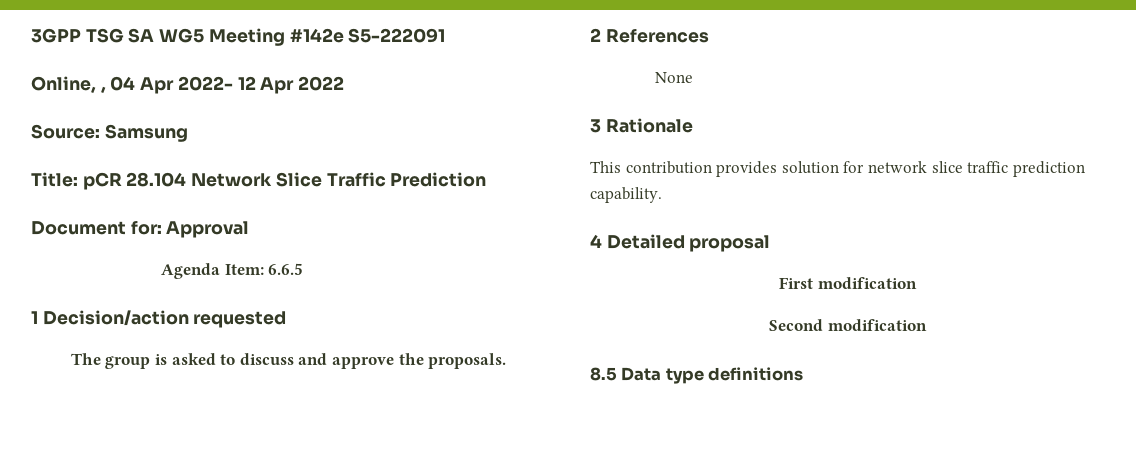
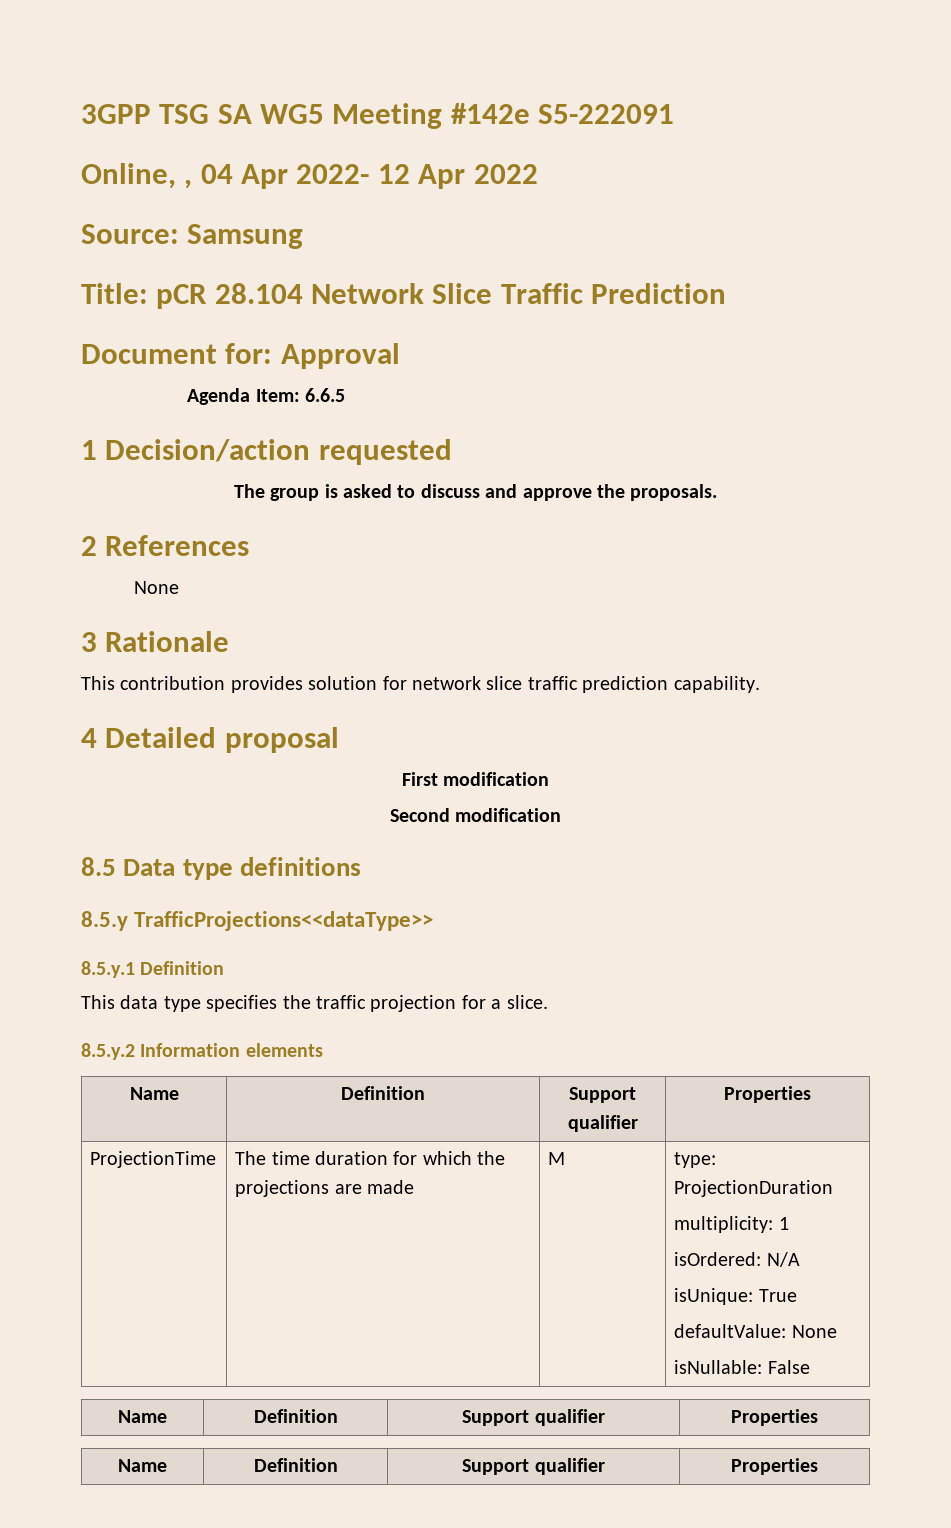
(804, 374) none -> [81,911,434,931] [81,961,225,978] [81,995,548,1012] [81,1043,323,1060] [129,1087,179,1100] [341,1086,425,1100] [569,1087,636,1103] [567,1115,638,1132] [723,1086,811,1103] [90,1151,217,1168] [235,1151,506,1165] [235,1180,415,1197] [548,1152,566,1165] [674,1152,717,1168] [674,1180,834,1197] [674,1216,789,1233] [674,1252,800,1267] [674,1288,797,1305] [674,1324,837,1338] [674,1360,810,1374] [118,1410,167,1423] [253,1409,338,1423] [462,1409,605,1426] [730,1409,818,1426] [118,1459,167,1472] [253,1458,338,1472] [462,1458,605,1475] [730,1458,818,1475] // 8.5.y TrafficProjections<<dataType>> // 8.5.y.1 Definition // This data type specifies the traffic projection for a slice. // 8.5.y.2 Information elements // Name | Definition | Support qualifier | Properties // ProjectionTime | The time duration for which the projections are made | M | type: ProjectionDuration // multiplicity: 1 // isOrdered: N/A // isUnique: True // defaultValue: None // isNullable: False // Name | Definition | Support qualifier | Properties // Name | Definition | Support qualifier | Properties

